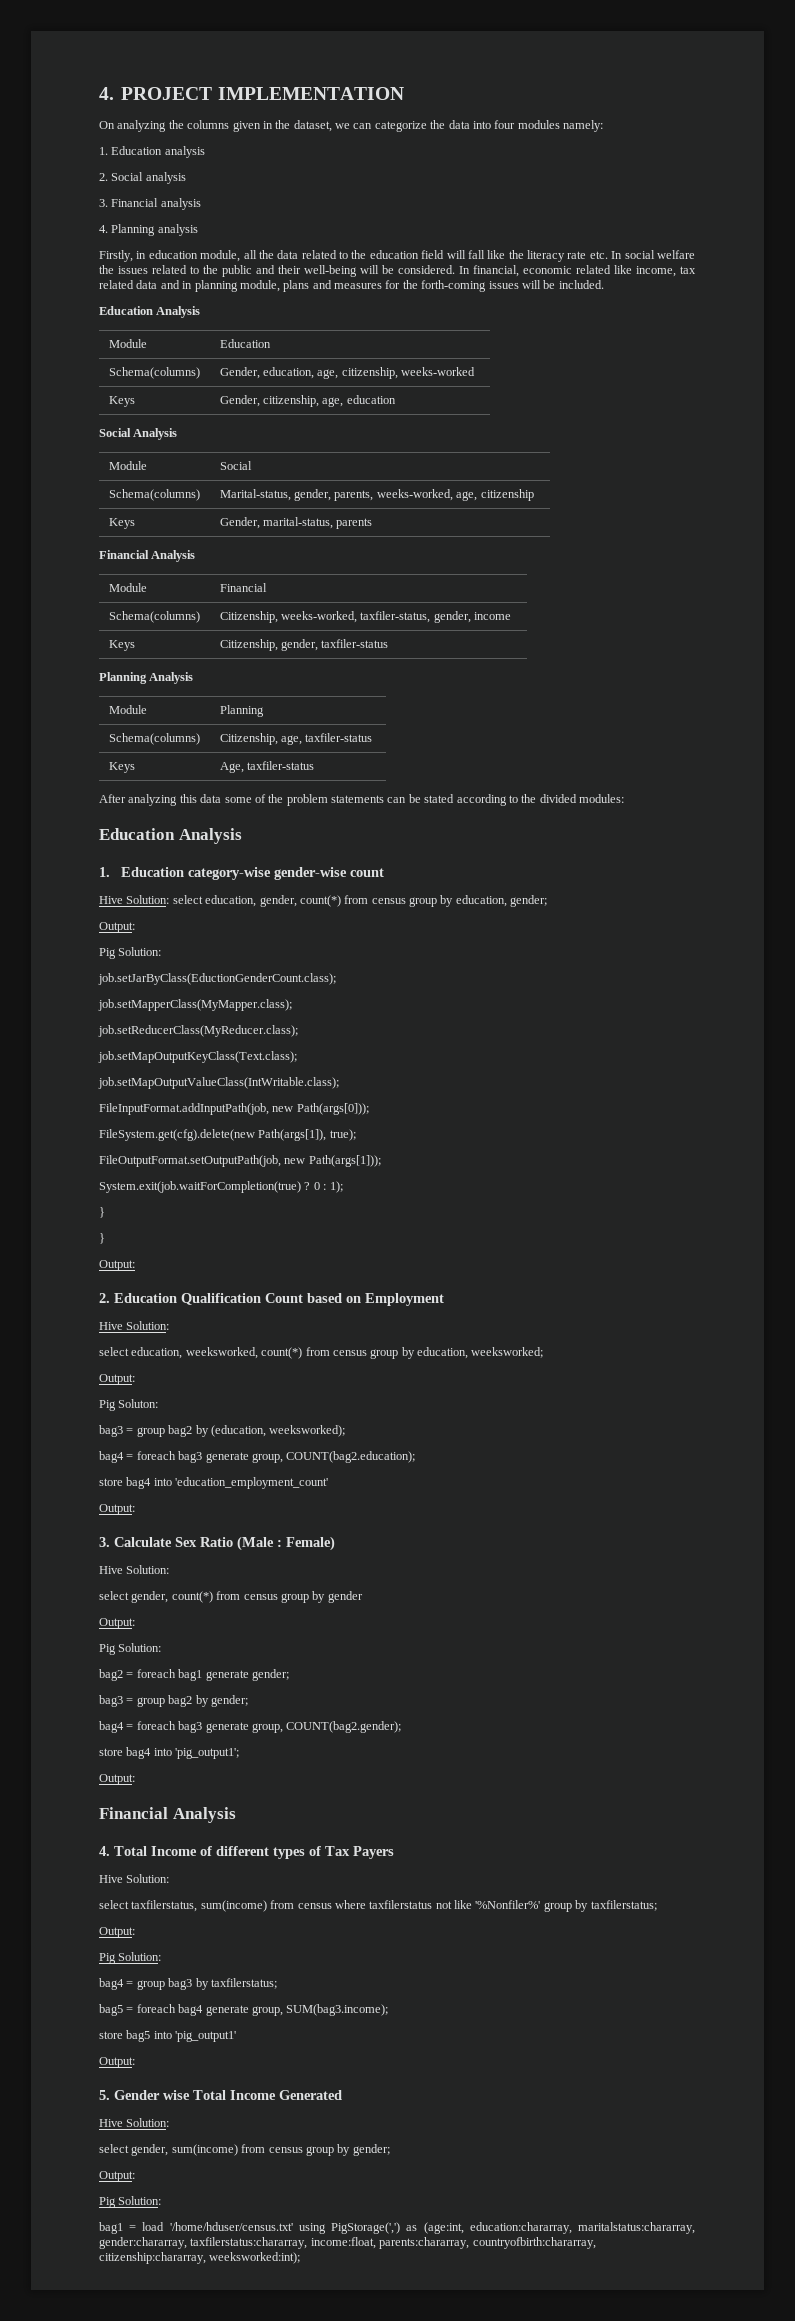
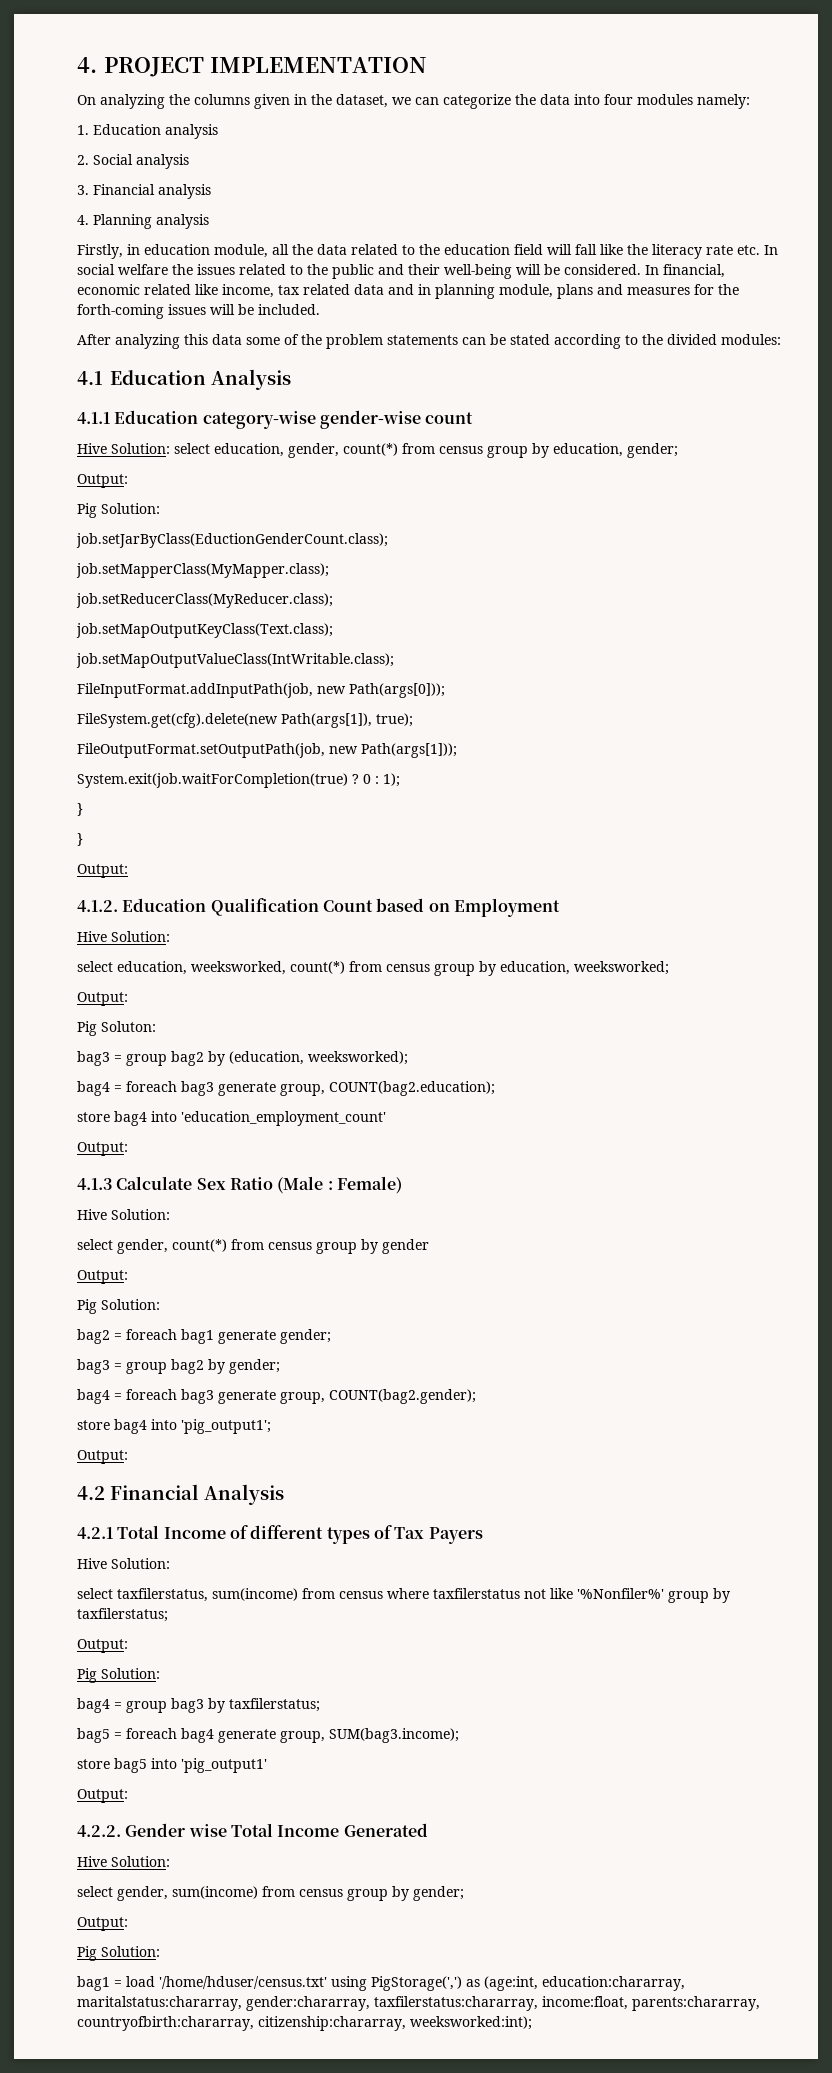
[99,306,201,318] [108,339,147,348] [219,339,271,348] [108,367,200,379] [219,367,476,379] [108,396,135,407] [219,395,396,407] [99,428,178,440] [108,461,147,470] [219,461,252,470] [108,489,200,501] [219,489,534,501] [108,518,135,529] [219,517,373,529] [99,550,196,562] [108,583,147,592] [219,583,267,592] [108,611,200,623] [219,611,512,623] [108,640,135,651] [219,639,389,651] [99,672,194,684] [108,705,147,714] [219,705,264,717] [108,733,200,745] [219,733,373,745] [108,762,135,773] [219,761,315,773] // Education Analysis // Module | Education // Schema(columns) | Gender, education, age, citizenship, weeks-worked // Keys | Gender, citizenship, age, education // Social Analysis // Module | Social // Schema(columns) | Marital-status, gender, parents, weeks-worked, age, citizenship // Keys | Gender, marital-status, parents // Financial Analysis // Module | Financial // Schema(columns) | Citizenship, weeks-worked, taxfiler-status, gender, income // Keys | Citizenship, gender, taxfiler-status // Planning Analysis // Module | Planning // Schema(columns) | Citizenship, age, taxfiler-status // Keys | Age, taxfiler-status -> (320, 309) none
[99,828,242,844] [99,867,110,877] Education Analysis // 1. -> [77,369,291,390] [77,412,110,424] 4.1 Education Analysis // 4.1.1
[99,1293,110,1303] 2. -> [77,900,118,912] 4.1.2.
[99,1537,110,1547] 3. -> [77,1178,112,1190] 4.1.3
[99,1807,236,1823] [99,1846,110,1856] Financial Analysis // 4. -> [77,1484,284,1505] [77,1527,113,1539] 4.2 Financial Analysis // 4.2.1
[99,2090,110,2100] 5. -> [77,1825,121,1837] 4.2.2.

